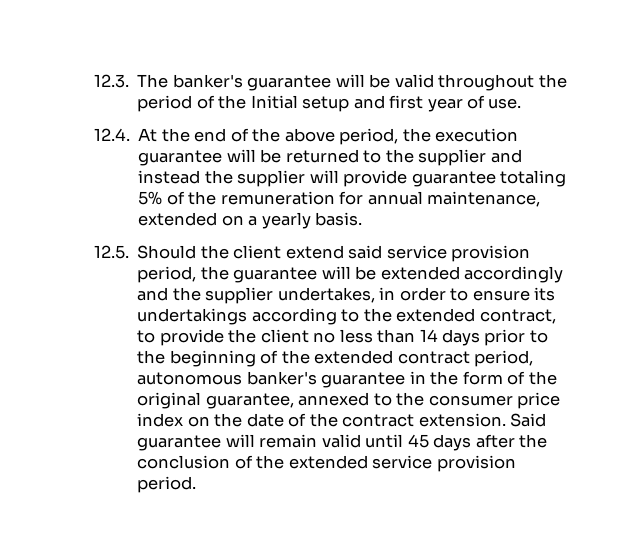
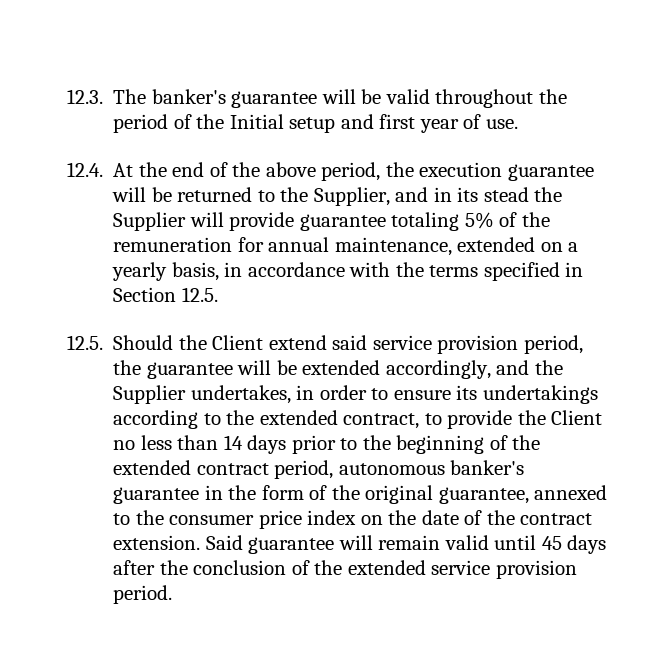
[418,149,522,166] [138,170,306,187] supplier and instead the supplier -> [313,187,563,206] [113,212,187,231] Supplier, and in its stead the Supplier
[315,212,363,226] basis. -> [171,262,584,281] [113,287,218,302] basis, in accordance with the terms specified in Section 12.5.
[233,245,282,259] client -> [212,335,264,350] Client
[464,266,564,283] accordingly -> [385,360,491,379] accordingly,
[205,287,274,304] supplier -> [113,385,187,404] Supplier
[260,329,309,343] client -> [551,410,603,425] Client

